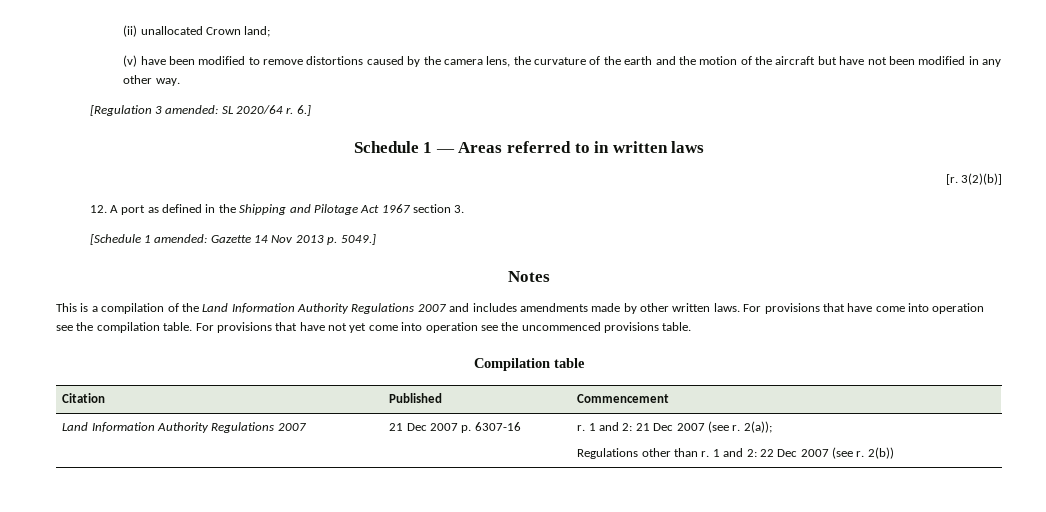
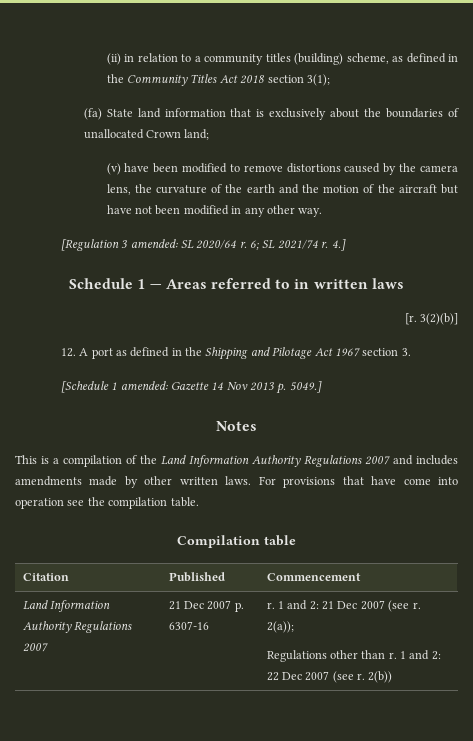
(138, 31) none -> [124,53,458,65] [106,74,330,86] [83,108,459,120] in relation to a community titles (building) scheme, as defined in the Community Titles Act 2018 section 3(1); // (fa) State land information that is exclusively about the boundaries of
[296,105,311,116] 6.] -> [250,239,346,251] 6; SL 2021/74 r. 4.]
[195,322,692,333] For provisions that have not yet come into operation see the uncommenced provisions table. -> (199, 502) none

